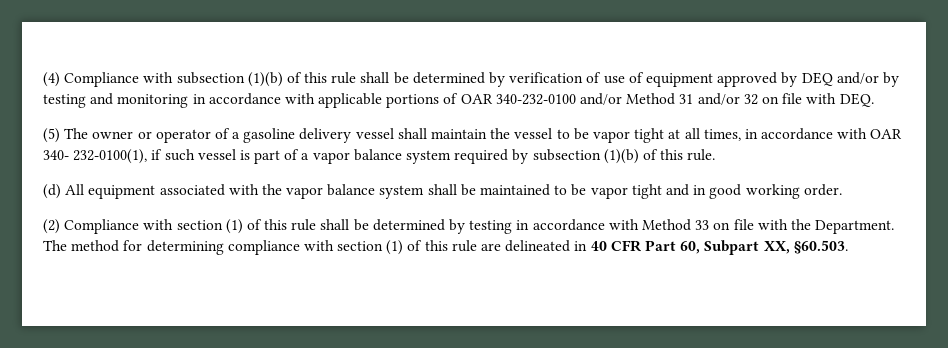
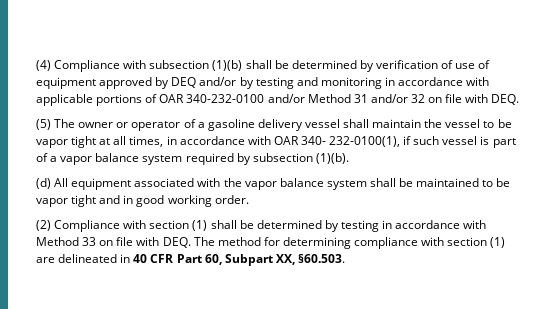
[286,72,357,84] of this rule -> (243, 65) none
[603,149,716,164] (1)(b) of this rule. -> [315,153,349,164] (1)(b).
[246,219,317,231] of this rule -> (208, 225) none
[790,219,895,234] the Department. -> [162,237,191,248] DEQ.
[407,240,477,252] of this rule -> (506, 242) none

